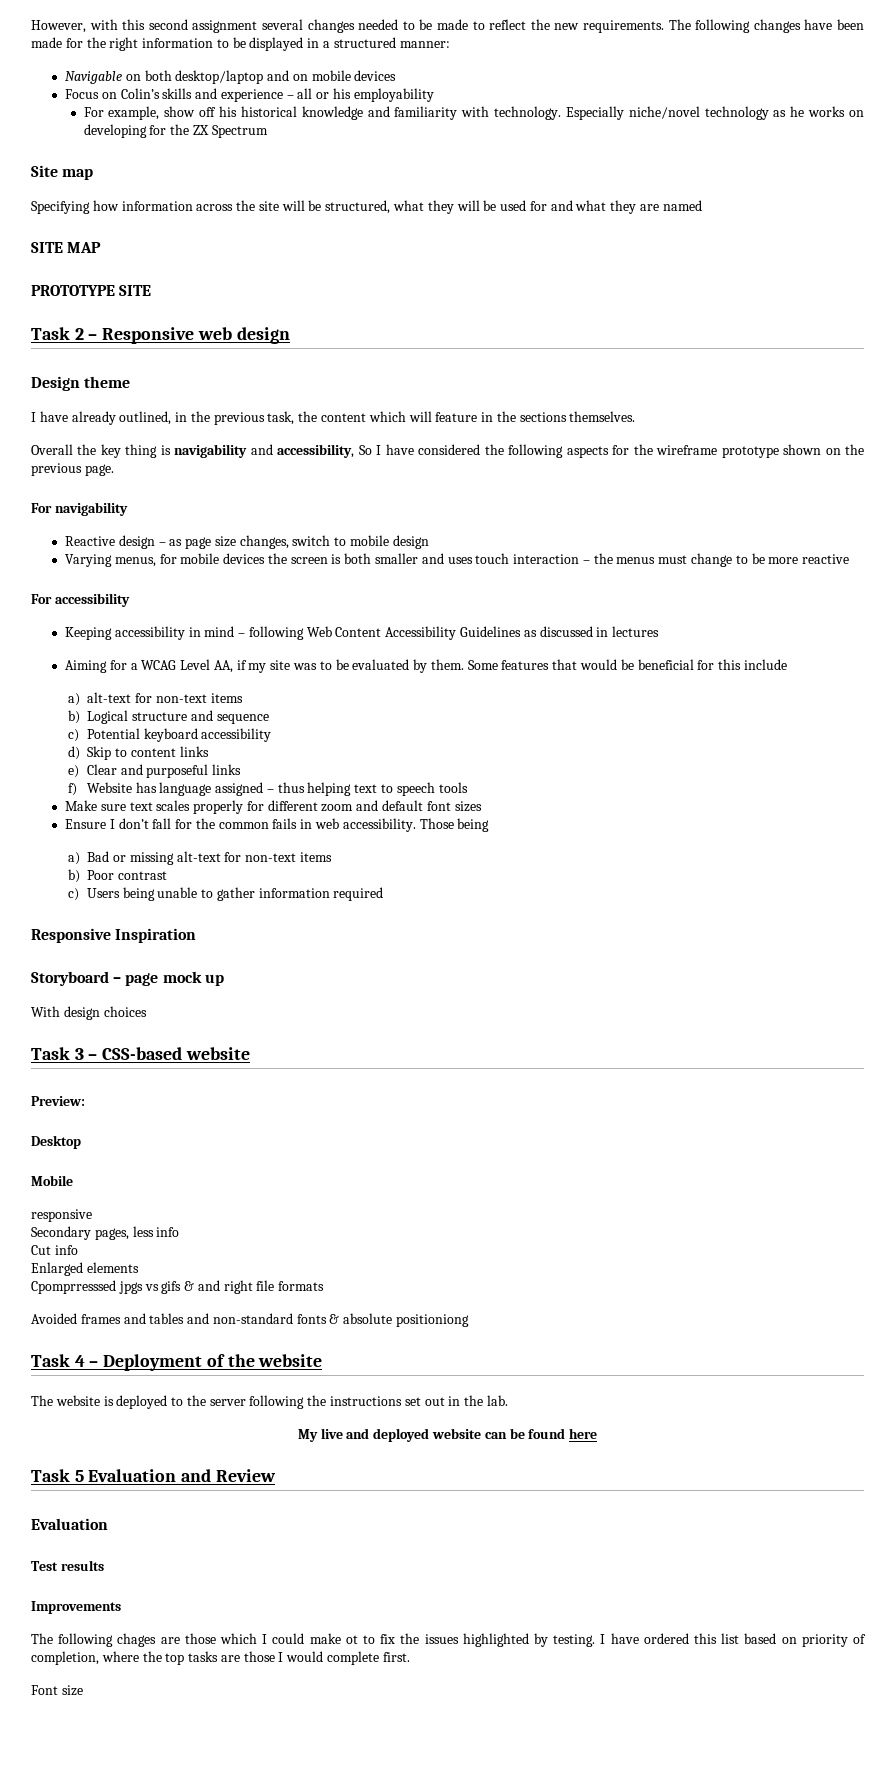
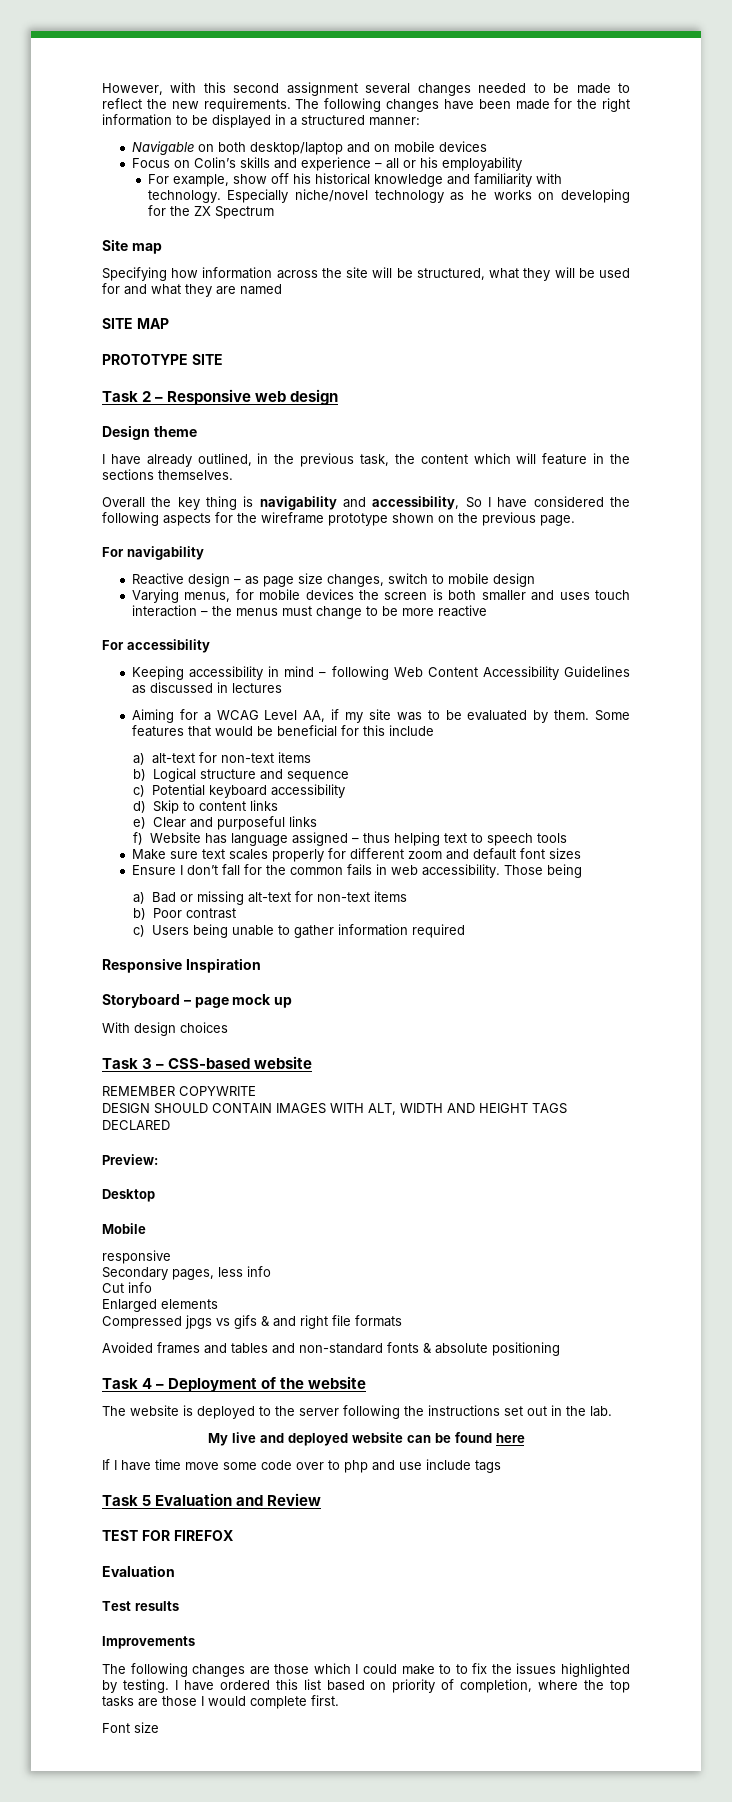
(250, 1053) none -> [102,1086,256,1096] [102,1103,567,1115] [102,1120,170,1130] // REMEMBER COPYWRITE // DESIGN SHOULD CONTAIN IMAGES WITH ALT, WIDTH AND HEIGHT TAGS DECLARED
[31,1280,116,1294] Cpomprresssed -> [102,1316,182,1329] Compressed
[396,1314,470,1327] positioniong -> [492,1342,560,1356] positioning
(598, 1433) none -> [102,1459,501,1473] // If I have time move some code over to php and use include tags
(276, 1475) none -> [102,1530,233,1541] // TEST FOR FIREFOX
[117,1633,157,1647] chages -> [192,1664,246,1677] changes
[345,1635,358,1644] ot -> [439,1664,452,1674] to

